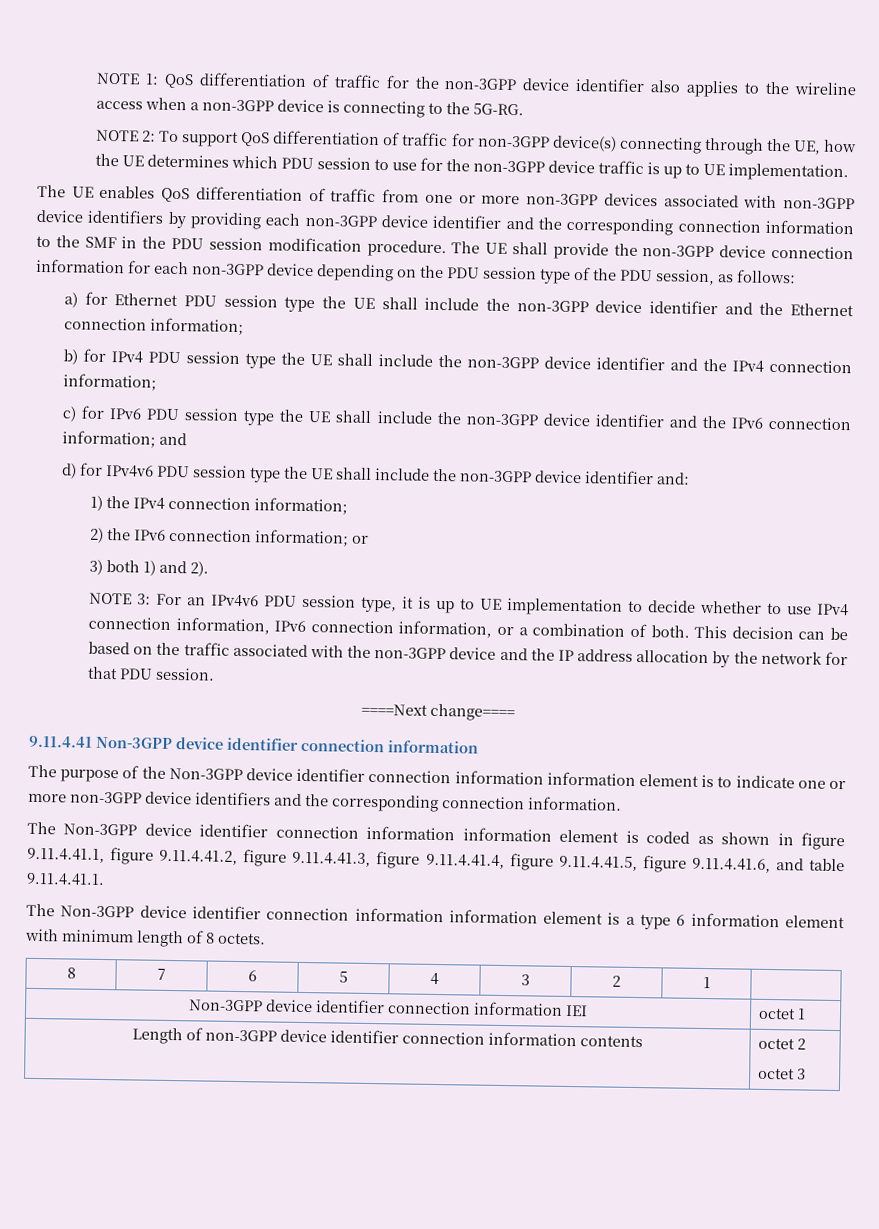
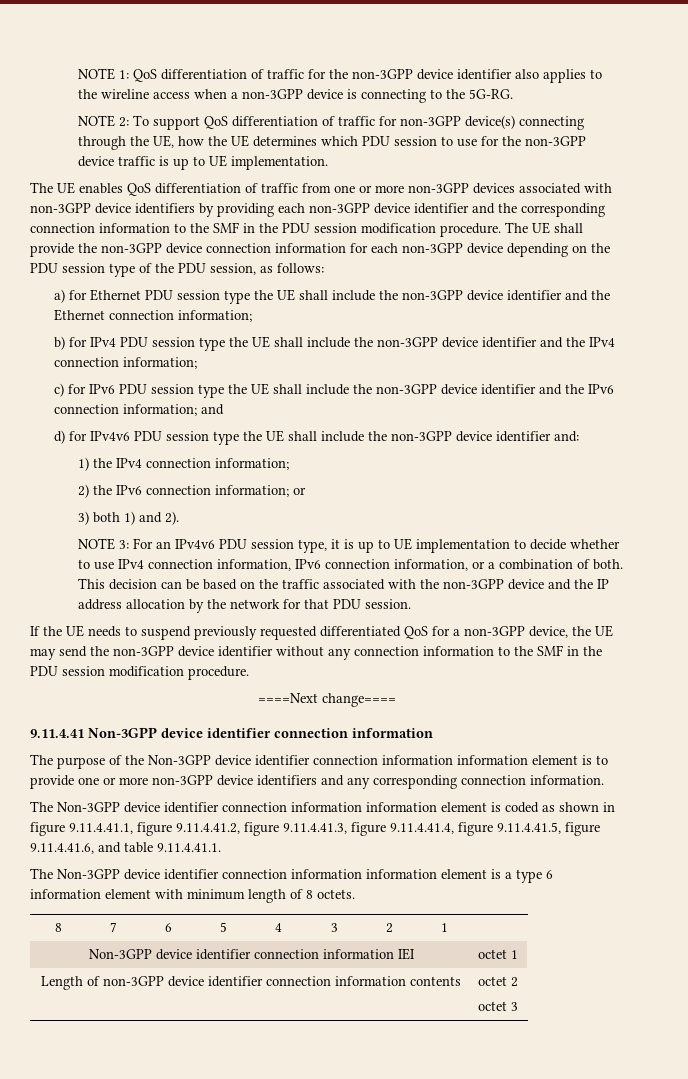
(215, 674) none -> [30,625,613,640] [30,645,602,660] [30,666,249,680] // If the UE needs to suspend previously requested differentiated QoS for a non-3GPP device, the UE may send the non-3GPP device identifier without any connection information to the SMF in the PDU session modification procedure.
[735,775,795,789] indicate -> [30,775,74,789] provide
[305,794,329,807] the -> [347,777,370,789] any

